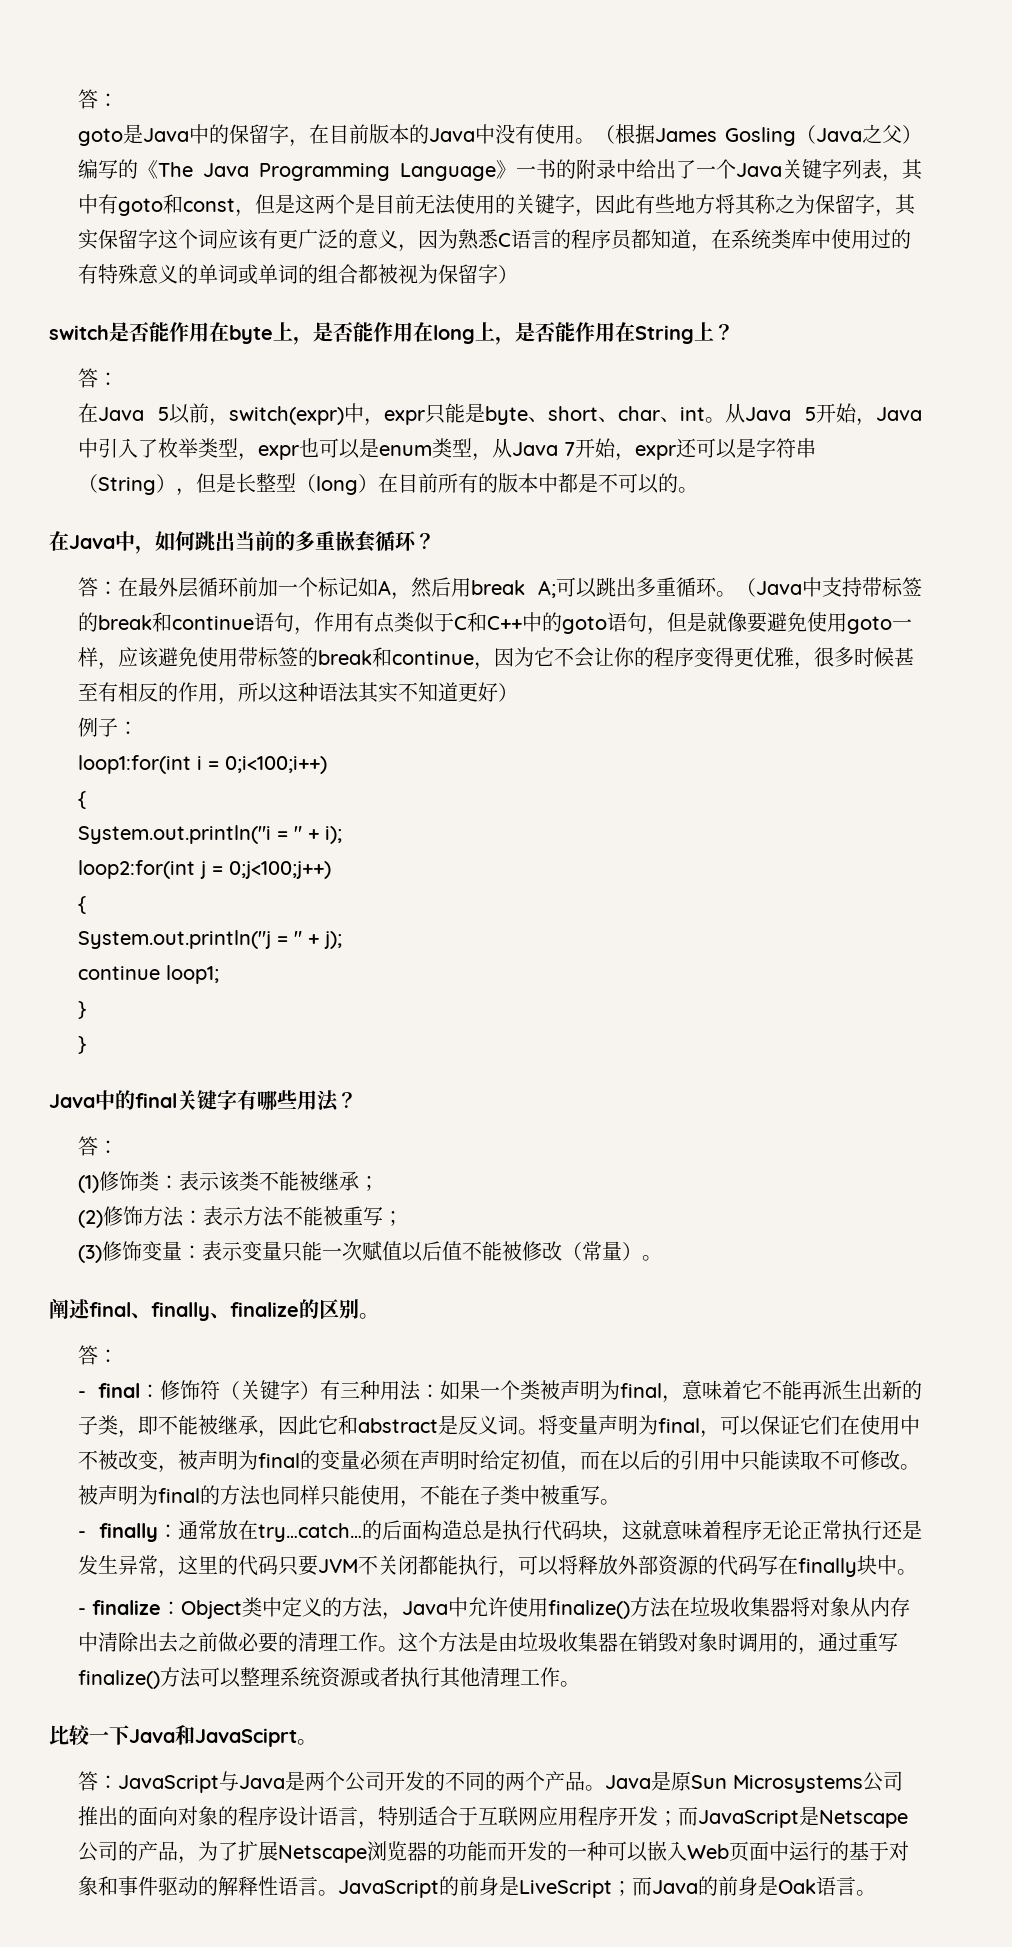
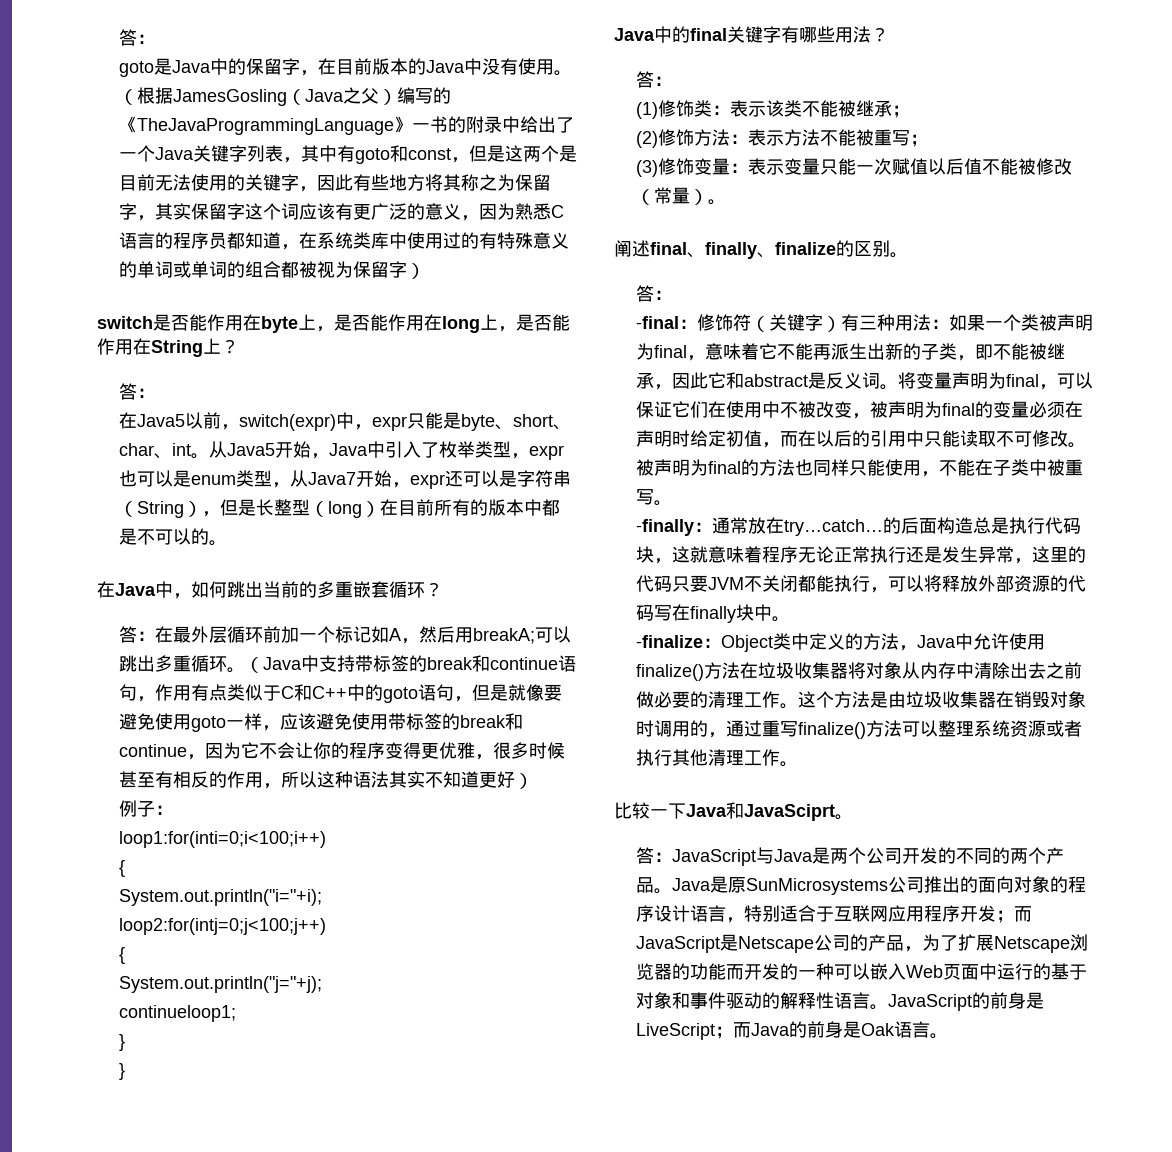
[655,127,796,146] James Gosling -> [173,89,288,106] JamesGosling
[158,162,497,181] The Java Programming Language -> [137,118,395,135] TheJavaProgrammingLanguage
[98,407,170,421] Java 5 -> [137,414,186,427] Java5
[745,407,816,421] Java 5 -> [227,443,276,456] Java5
[512,442,576,456] Java 7 -> [308,472,357,485] Java7
[471,580,556,598] break A; -> [473,628,536,644] breakA;
[78,755,328,774] [78,791,87,809] [78,825,343,844] [78,860,332,879] [78,896,87,914] [78,930,343,949] [78,965,220,984] loop1:for(int i = 0;i<100;i++) // { // System.out.println("i = " + i); // loop2:for(int j = 0;j<100;j++) // { // System.out.println("j = " + j); // continue loop1; -> [119,831,327,848] [119,860,126,877] [119,889,323,906] [119,918,327,935] [119,947,126,964] [119,976,323,993] [119,1005,237,1022] loop1:for(inti=0;i<100;i++) // { // System.out.println("i="+i); // loop2:for(intj=0;j<100;j++) // { // System.out.println("j="+j); // continueloop1;
[78,1383,141,1398] - final -> [636,316,680,329] -final
[78,1523,159,1542] - finally -> [636,519,695,536] -finally
[78,1600,162,1615] - finalize -> [636,635,704,648] -finalize
[691,1775,864,1793] Sun Microsystems -> [746,878,889,895] SunMicrosystems

